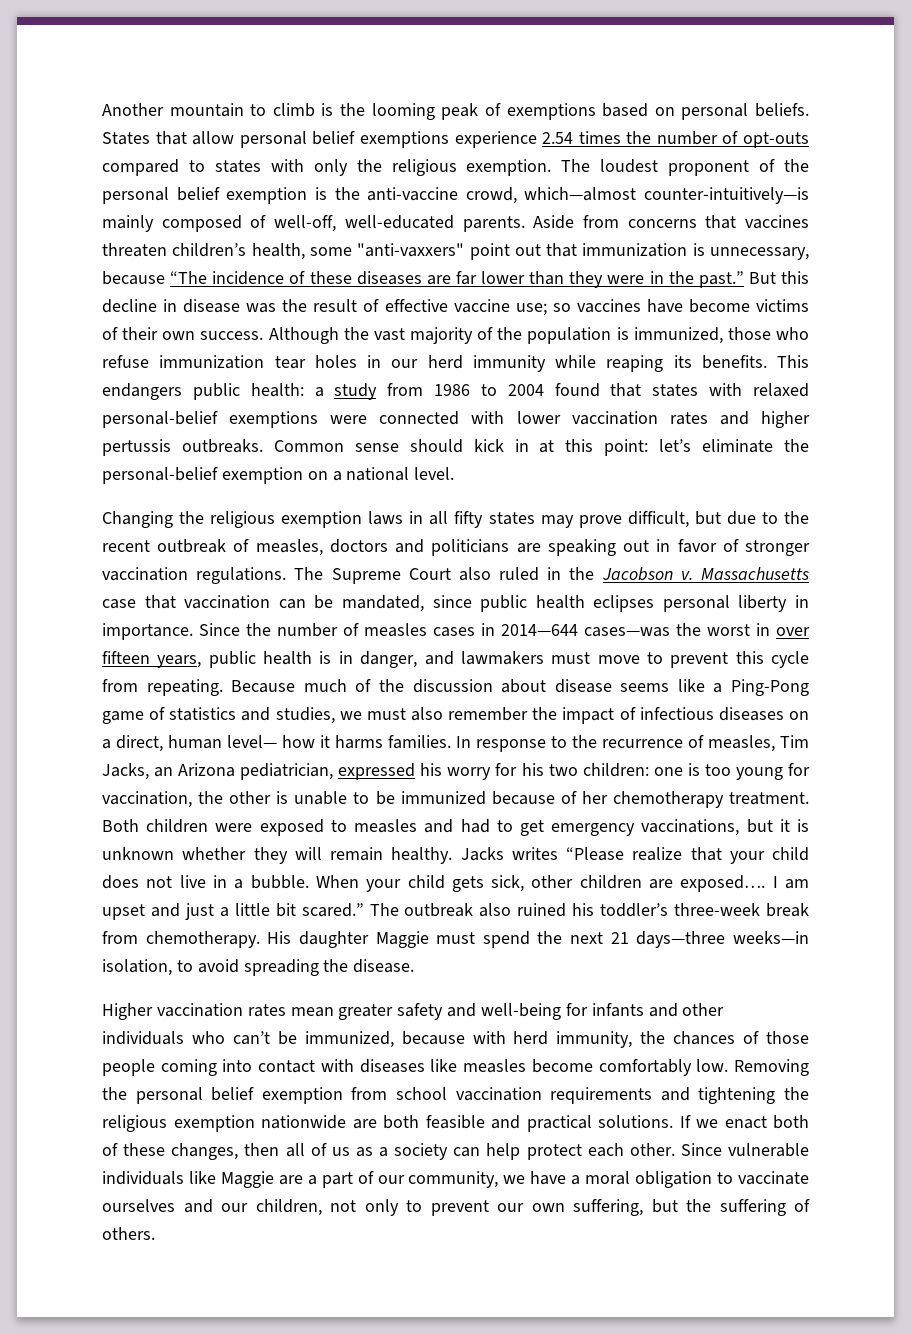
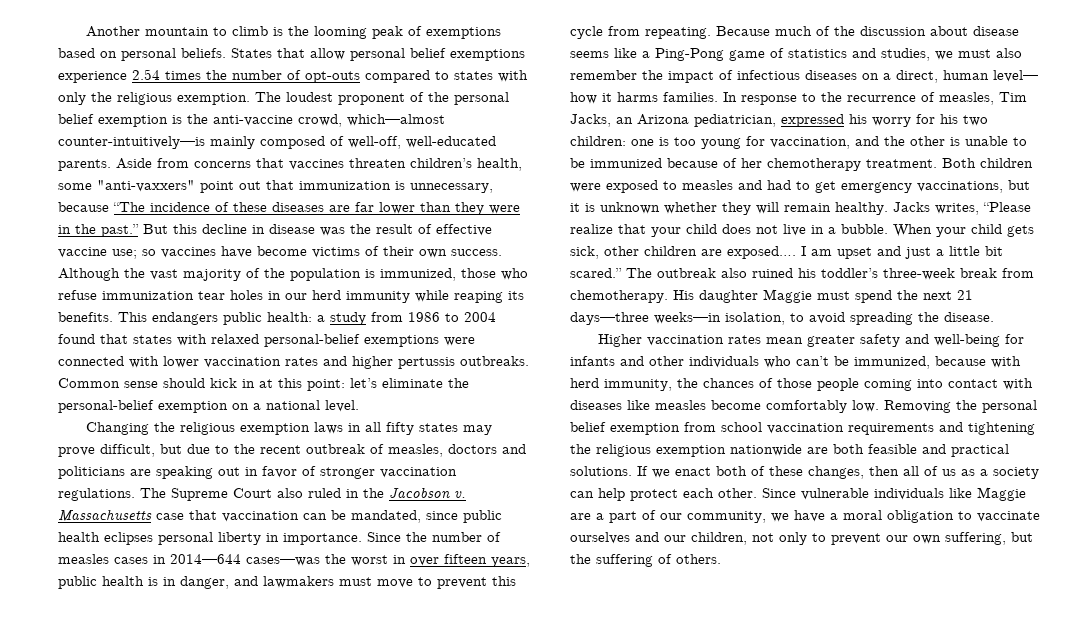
(192, 799) none -> [855,136,879,146] and
[511,847,558,860] writes -> [935,203,979,215] writes,

